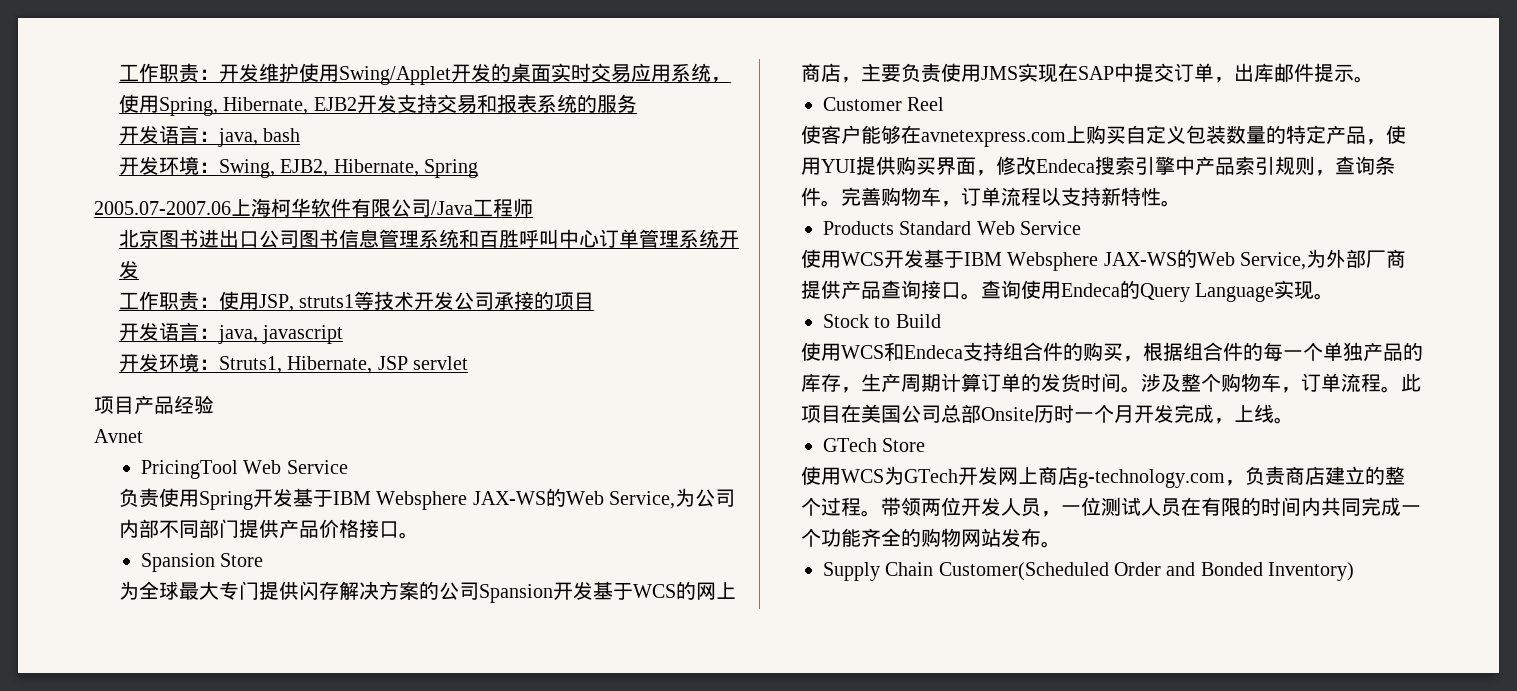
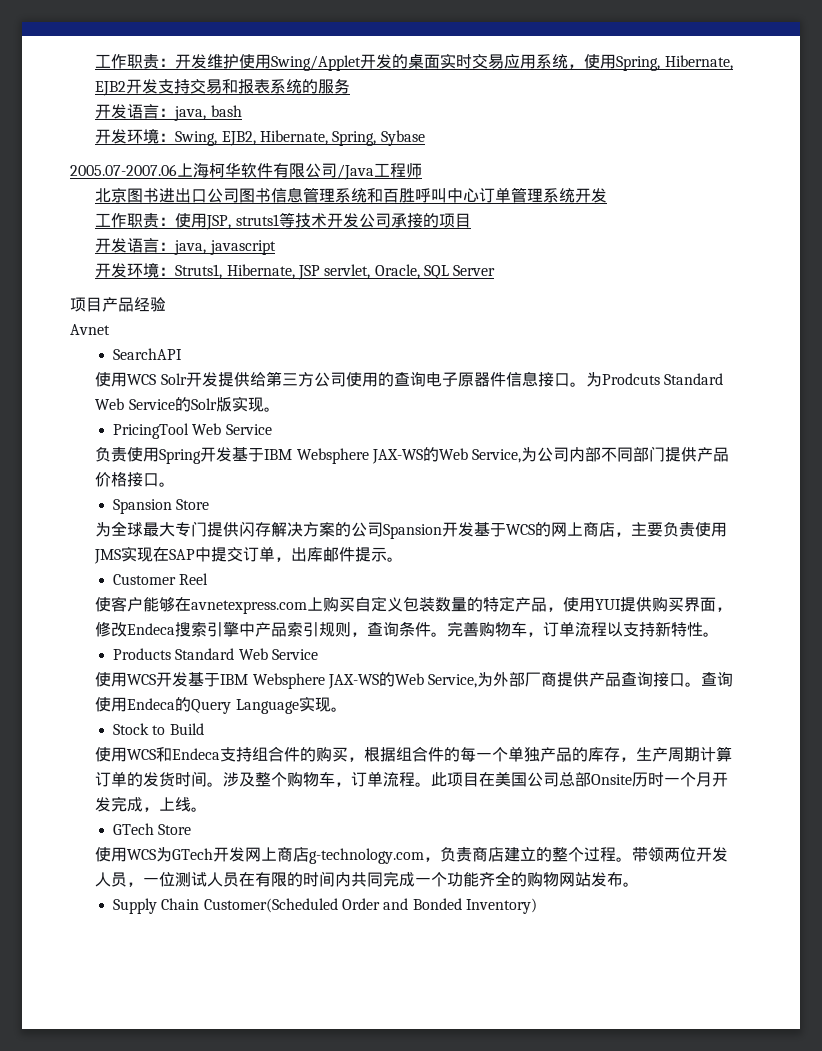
[424,159,479,178] Spring -> [332,130,425,146] Spring, Sybase
[413,356,469,370] servlet -> [324,264,496,279] servlet, Oracle, SQL Server
(143, 436) none -> [112,348,182,360] [95,371,724,387] [95,396,280,412] // SearchAPI // 使用WCS Solr开发提供给第三方公司使用的查询电子原器件信息接口。为Prodcuts Standard Web Service的Solr版实现。

